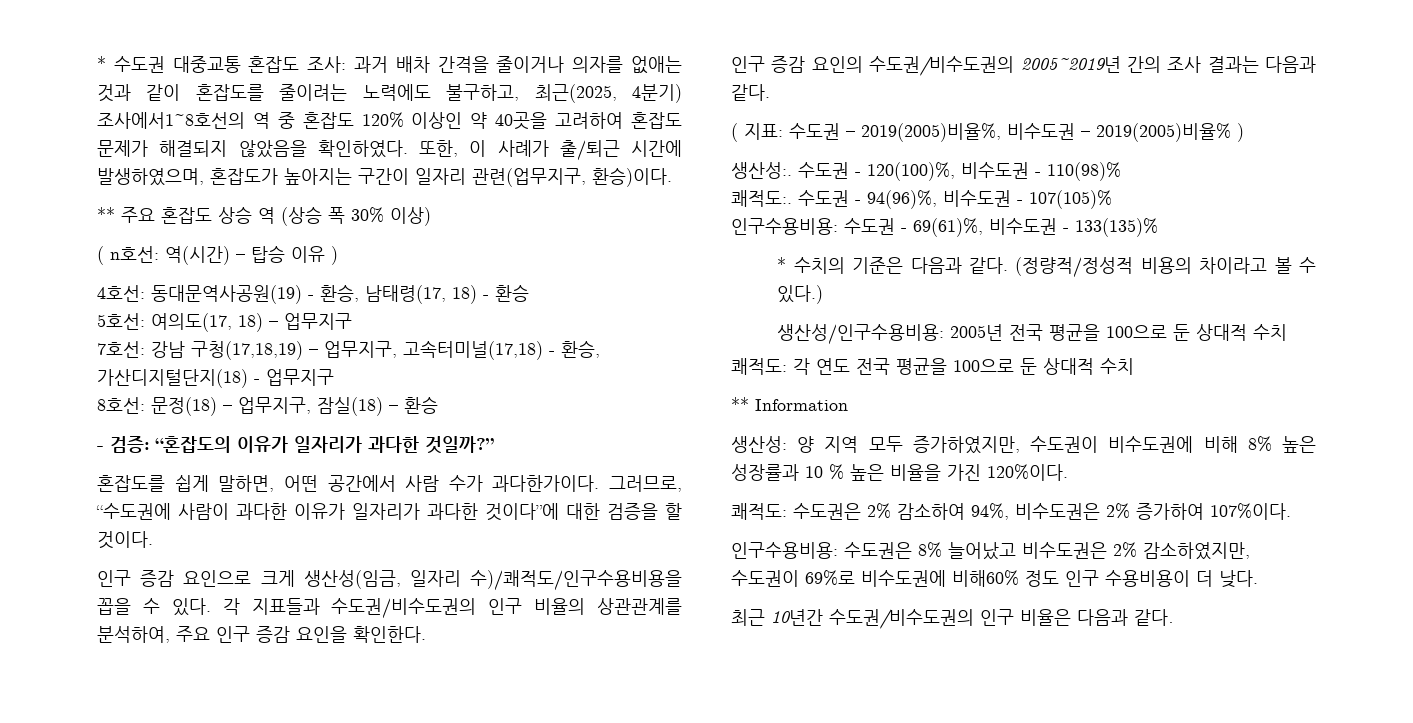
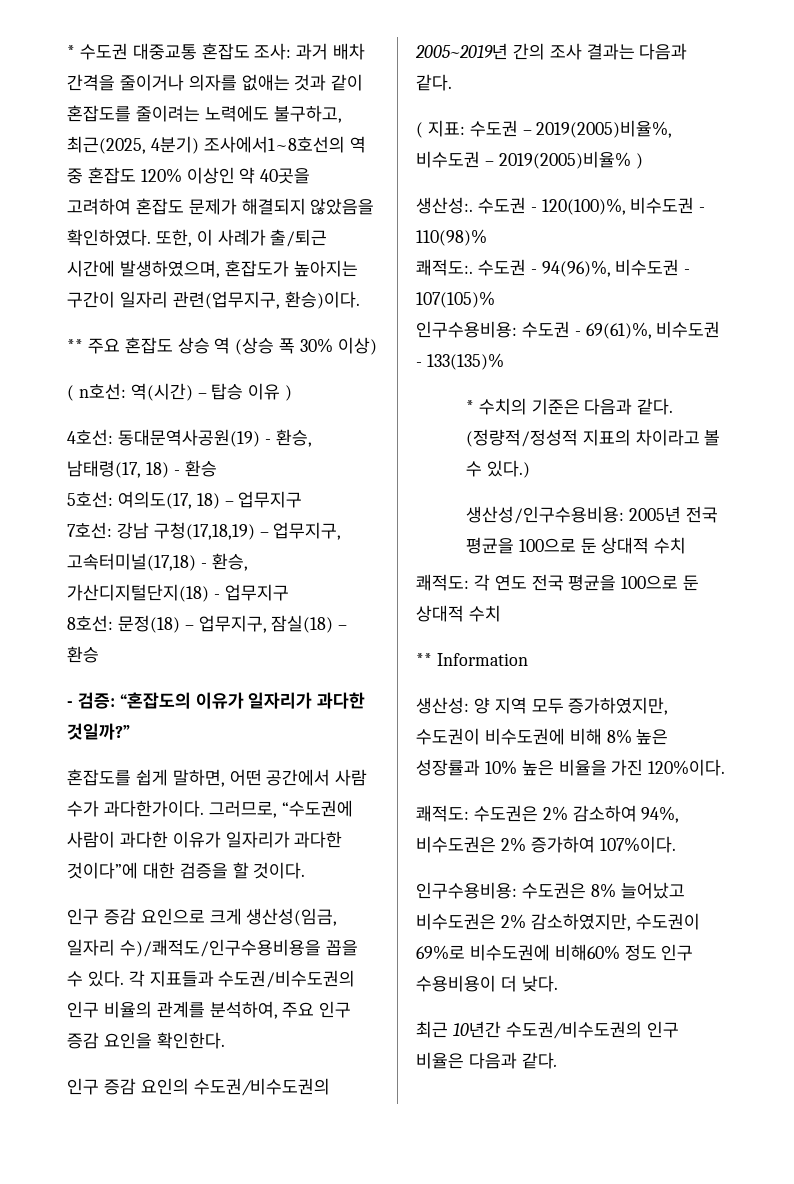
[597,598,682,615] 상관관계를 -> [156,1001,205,1018] 관계를
[1140,257,1192,274] 비용의 -> [582,429,631,446] 지표의
[805,464,844,480] 10 % -> [484,760,517,775] 10%

